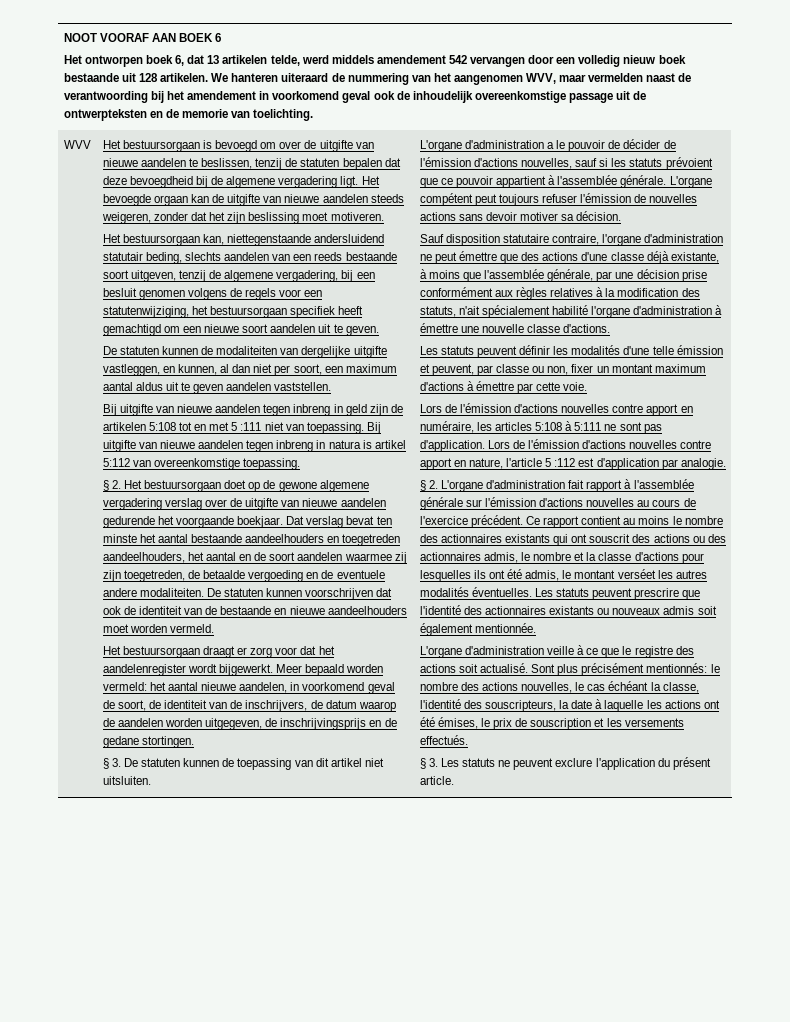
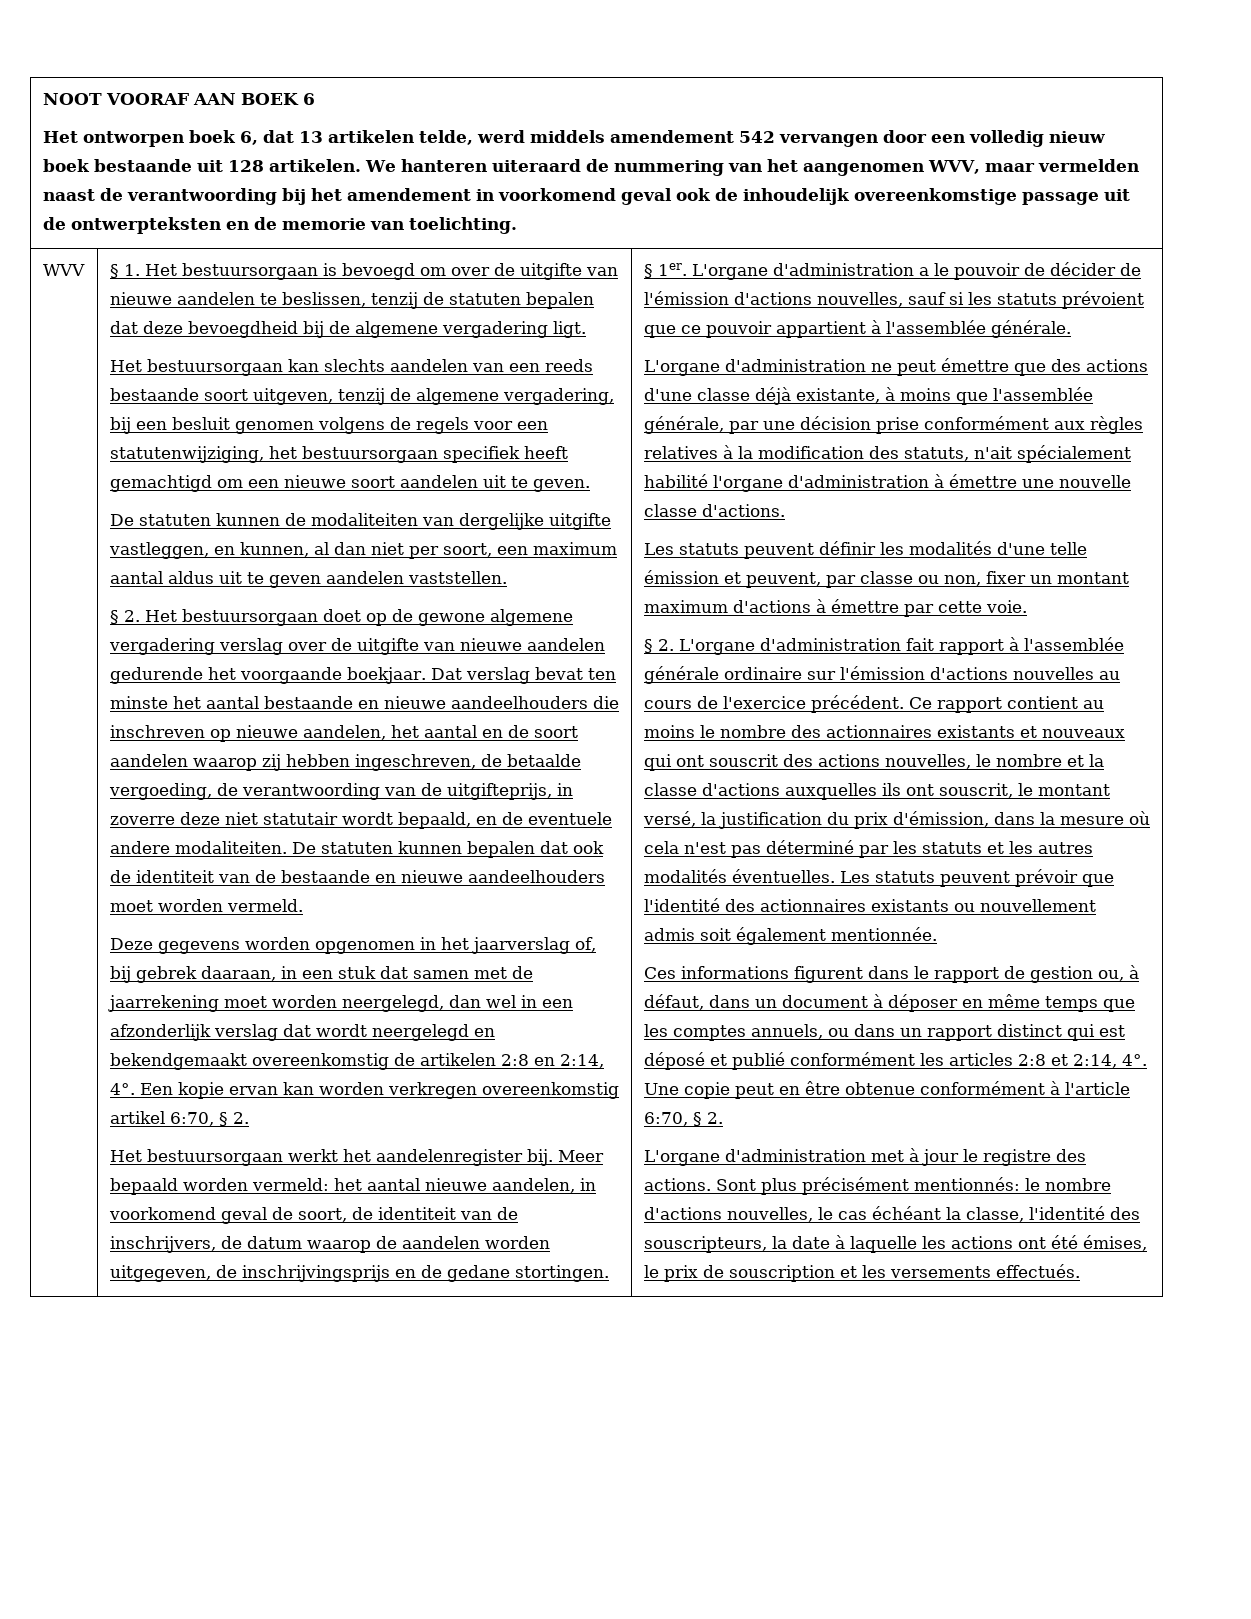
(91, 144) none -> [109,264,140,278] § 1.
[361,176,380,185] [102,194,404,206] [101,212,384,224] [102,234,385,246] [102,252,182,264] Het bevoegde orgaan kan de uitgifte van nieuwe aandelen steeds weigeren, zonder dat het zijn beslissing moet motiveren. // Het bestuursorgaan kan, niettegenstaande andersluidend statutair beding, -> [109,359,319,376] // Het bestuursorgaan kan
[102,404,403,416] [102,422,381,434] [102,440,406,452] [102,458,301,470] // Bij uitgifte van nieuwe aandelen tegen inbreng in geld zijn de artikelen 5:108 tot en met 5 :111 niet van toepassing. Bij uitgifte van nieuwe aandelen tegen inbreng in natura is artikel 5:112 van overeenkomstige toepassing. -> (507, 577) none
[245,534,401,546] [102,552,185,563] aandeelhouders en toegetreden aandeelhouders, -> [357,696,619,709] [109,725,386,742] en nieuwe aandeelhouders die inschreven op nieuwe aandelen,
[344,552,407,564] [102,570,304,582] waarmee zij zijn toegetreden, de betaalde vergoeding -> [192,754,581,771] [108,783,573,800] [109,812,471,829] waarop zij hebben ingeschreven, de betaalde vergoeding, de verantwoording van de uitgifteprijs, in zoverre deze niet statutair wordt bepaald,
[305,588,374,600] voorschrijven -> [466,841,535,858] bepalen
[102,646,335,658] [102,664,273,676] Het bestuursorgaan draagt er zorg voor dat het aandelenregister wordt bijgewerkt. -> [109,937,596,954] [109,966,533,983] [107,995,573,1012] [109,1024,495,1041] [109,1053,604,1070] [109,1082,619,1099] [109,1111,249,1126] [109,1149,553,1166] Deze gegevens worden opgenomen in het jaarverslag of, bij gebrek daaraan, in een stuk dat samen met de jaarrekening moet worden neergelegd, dan wel in een afzonderlijk verslag dat wordt neergelegd en bekendgemaakt overeenkomstig de artikelen 2:8 en 2:14, 4°. Een kopie ervan kan worden verkregen overeenkomstig artikel 6:70, § 2. // Het bestuursorgaan werkt het aandelenregister bij.
[102,758,384,770] [102,776,151,785] // § 3. De statuten kunnen de toepassing van dit artikel niet uitsluiten. | -> [643,263,687,278] | § 1er.
[669,176,712,188] [419,193,698,206] [419,211,622,221] [419,234,642,246] L'organe compétent peut toujours refuser l'émission de nouvelles actions sans devoir motiver sa décision. // Sauf disposition statutaire contraire, l'organe -> [643,360,720,376] // L'organe
[419,403,693,416] [419,421,662,434] [419,439,712,452] [419,458,726,470] // Lors de l'émission d'actions nouvelles contre apport en numéraire, les articles 5:108 à 5:111 ne sont pas d'application. Lors de l'émission d'actions nouvelles contre apport en nature, l'article 5 :112 est d'application par analogie. -> (1027, 606) none
(463, 503) none -> [723,667,802,680] ordinaire
(550, 538) none -> [1019,726,1125,738] et nouveaux
[692,534,726,543] [419,552,518,563] ou des actionnaires admis, -> [884,754,971,769] nouvelles,
[681,553,704,564] [419,569,656,582] pour lesquelles ils ont été admis, le montant verséet -> [784,783,1110,800] [642,811,1150,829] [643,840,1004,858] auxquelles ils ont souscrit, le montant versé, la justification du prix d'émission, dans la mesure où cela n'est pas déterminé par les statuts et
[634,588,680,600] prescrire -> [1014,869,1078,887] prévoir
[612,608,661,615] nouveaux -> [979,899,1096,912] nouvellement
[419,645,694,658] [419,663,528,673] L'organe d'administration veille à ce que le registre des actions soit actualisé. -> [643,965,1139,983] [643,994,1135,1012] [643,1024,1125,1041] [643,1052,1147,1070] [643,1081,1130,1099] [643,1112,723,1126] [643,1148,1086,1166] [643,1178,711,1191] Ces informations figurent dans le rapport de gestion ou, à défaut, dans un document à déposer en même temps que les comptes annuels, ou dans un rapport distinct qui est déposé et publié conformément les articles 2:8 et 2:14, 4°. Une copie peut en être obtenue conformément à l'article 6:70, § 2. // L'organe d'administration met à jour le registre des actions.
[460,682,518,691] des actions -> [643,1207,722,1220] d'actions
[419,757,711,770] [419,776,454,785] // § 3. Les statuts ne peuvent exclure l'application du présent article. -> (1080, 1271) none

